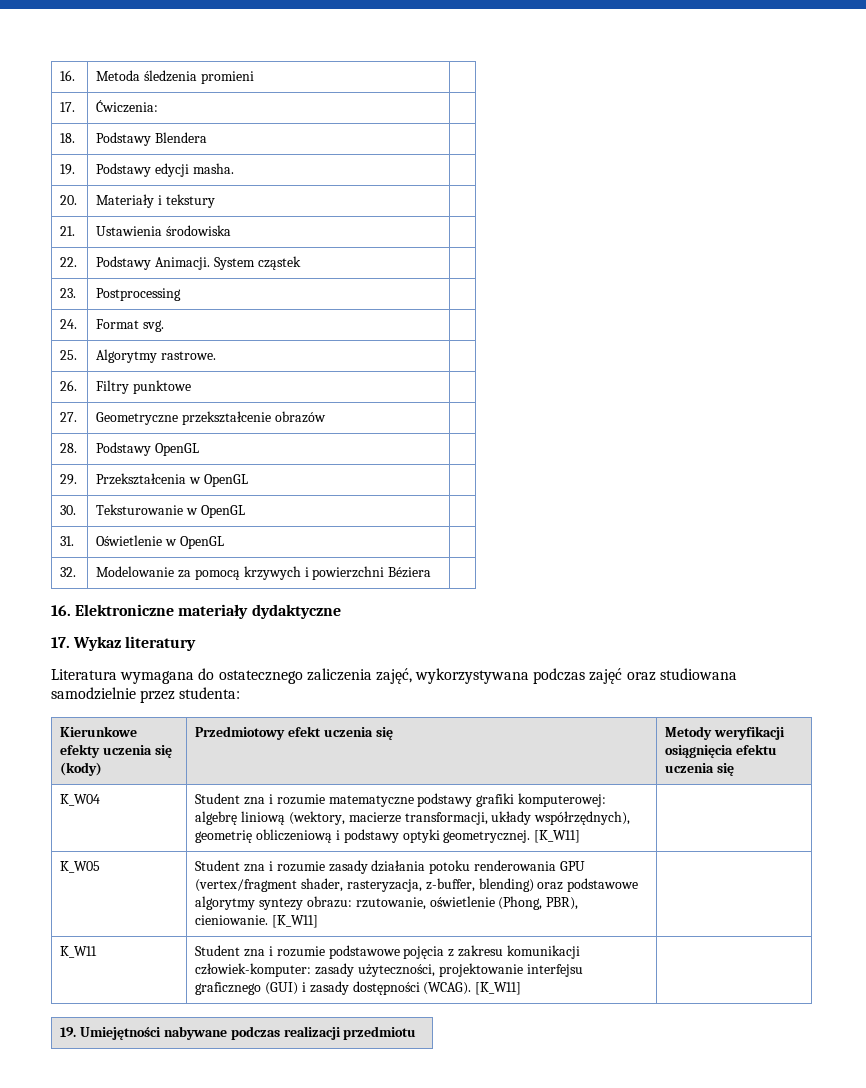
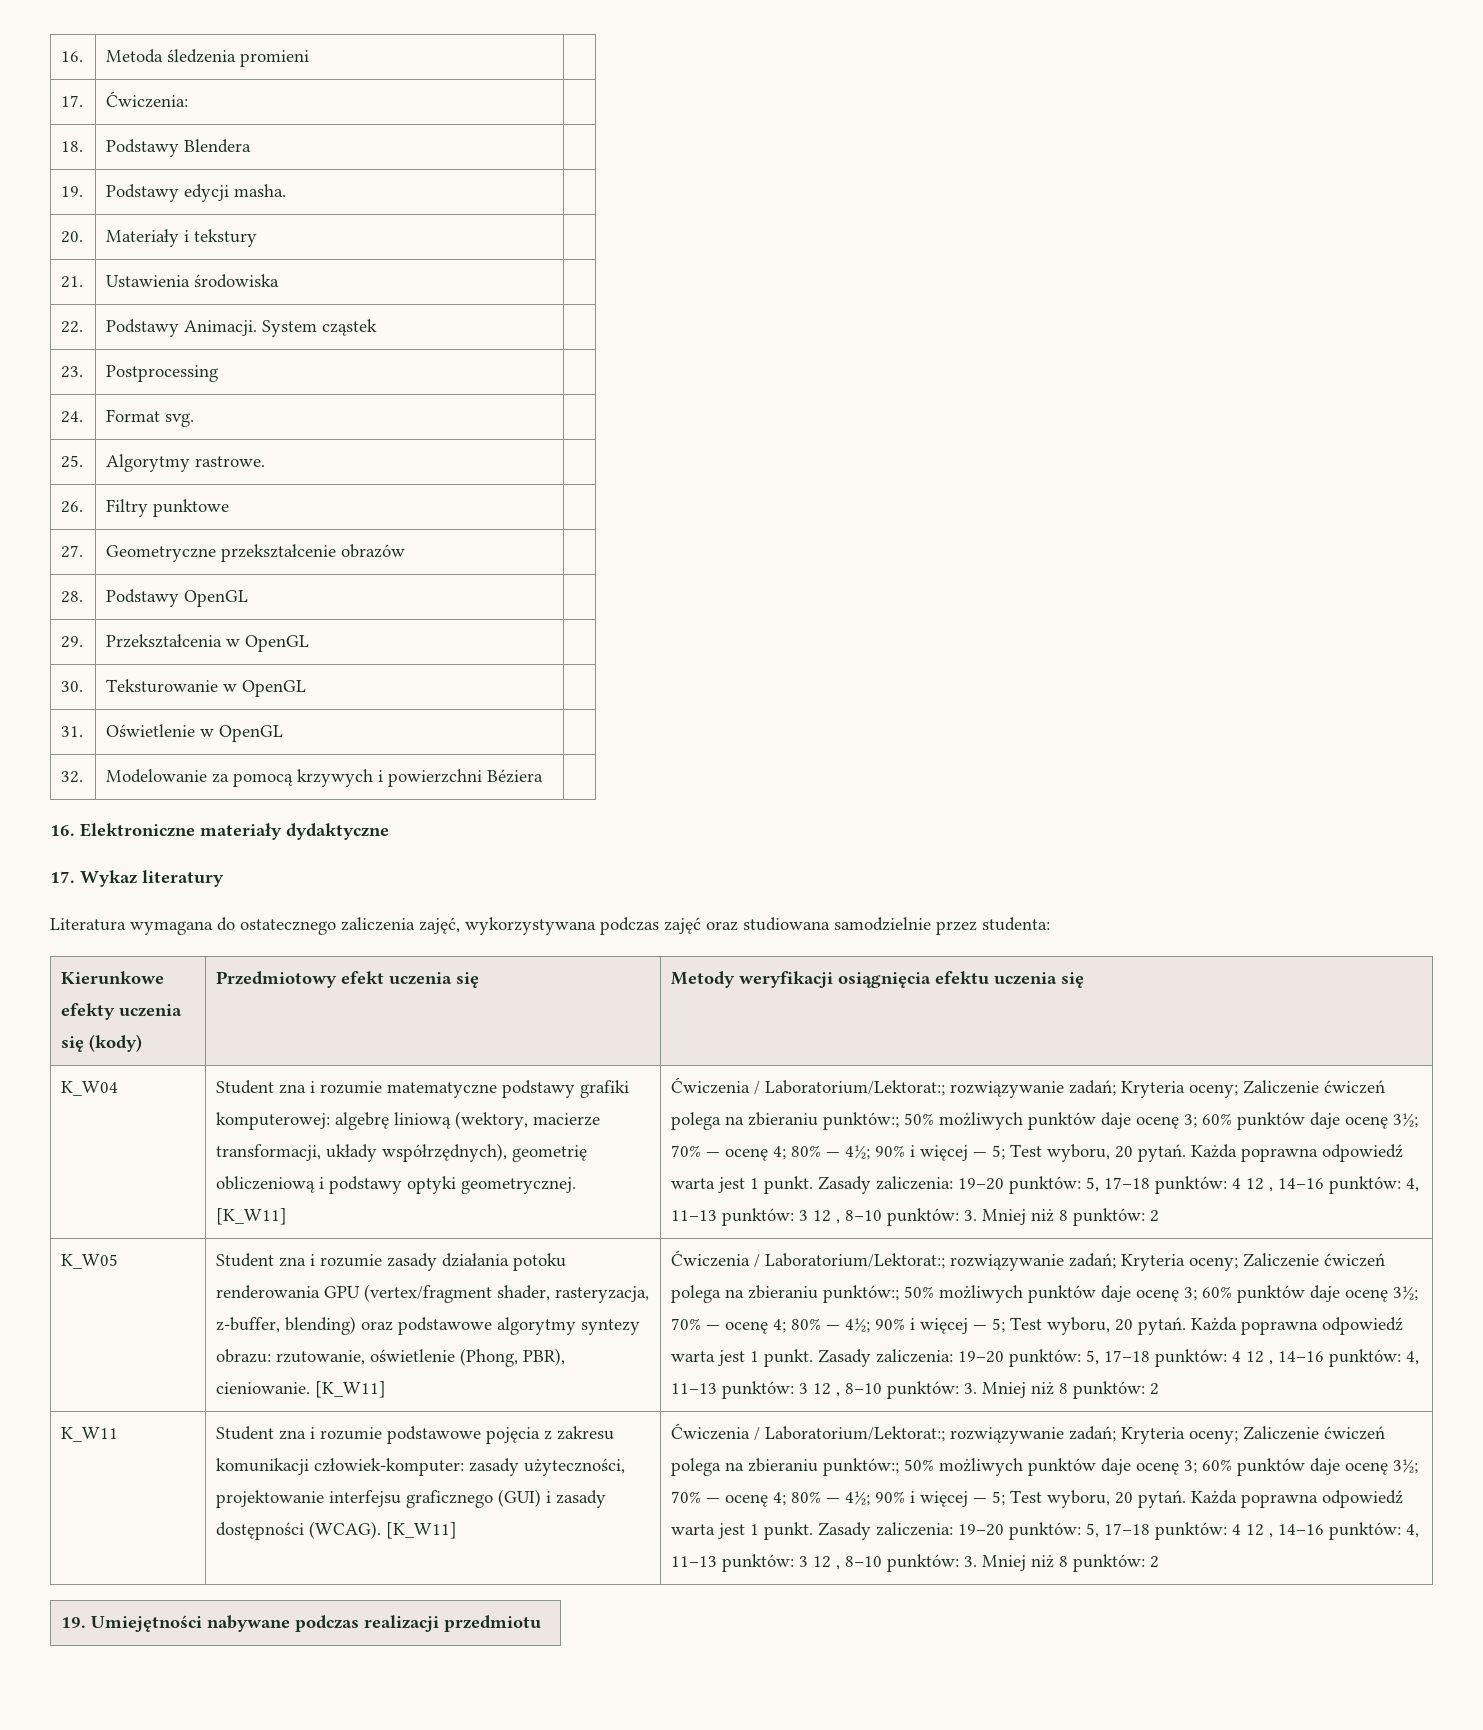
(581, 836) none -> [671,1077,1386,1098] [671,1112,1419,1130] [671,1144,1404,1162] [671,1176,1420,1194] [671,1208,1160,1226] Ćwiczenia / Laboratorium/Lektorat:; rozwiązywanie zadań; Kryteria oceny; Zaliczenie ćwiczeń polega na zbieraniu punktów:; 50% możliwych punktów daje ocenę 3; 60% punktów daje ocenę 3½; 70% — ocenę 4; 80% — 4½; 90% i więcej — 5; Test wyboru, 20 pytań. Każda poprawna odpowiedź warta jest 1 punkt. Zasady zaliczenia: 19–20 punktów: 5, 17–18 punktów: 4 12 , 14–16 punktów: 4, 11–13 punktów: 3 12 , 8–10 punktów: 3. Mniej niż 8 punktów: 2
(319, 921) none -> [671,1250,1386,1271] [671,1285,1419,1303] [671,1317,1404,1335] [671,1349,1420,1367] [671,1381,1160,1399] Ćwiczenia / Laboratorium/Lektorat:; rozwiązywanie zadań; Kryteria oceny; Zaliczenie ćwiczeń polega na zbieraniu punktów:; 50% możliwych punktów daje ocenę 3; 60% punktów daje ocenę 3½; 70% — ocenę 4; 80% — 4½; 90% i więcej — 5; Test wyboru, 20 pytań. Każda poprawna odpowiedź warta jest 1 punkt. Zasady zaliczenia: 19–20 punktów: 5, 17–18 punktów: 4 12 , 14–16 punktów: 4, 11–13 punktów: 3 12 , 8–10 punktów: 3. Mniej niż 8 punktów: 2
(522, 988) none -> [671,1423,1386,1444] [671,1458,1419,1476] [671,1490,1404,1508] [671,1522,1420,1540] [671,1554,1160,1572] Ćwiczenia / Laboratorium/Lektorat:; rozwiązywanie zadań; Kryteria oceny; Zaliczenie ćwiczeń polega na zbieraniu punktów:; 50% możliwych punktów daje ocenę 3; 60% punktów daje ocenę 3½; 70% — ocenę 4; 80% — 4½; 90% i więcej — 5; Test wyboru, 20 pytań. Każda poprawna odpowiedź warta jest 1 punkt. Zasady zaliczenia: 19–20 punktów: 5, 17–18 punktów: 4 12 , 14–16 punktów: 4, 11–13 punktów: 3 12 , 8–10 punktów: 3. Mniej niż 8 punktów: 2

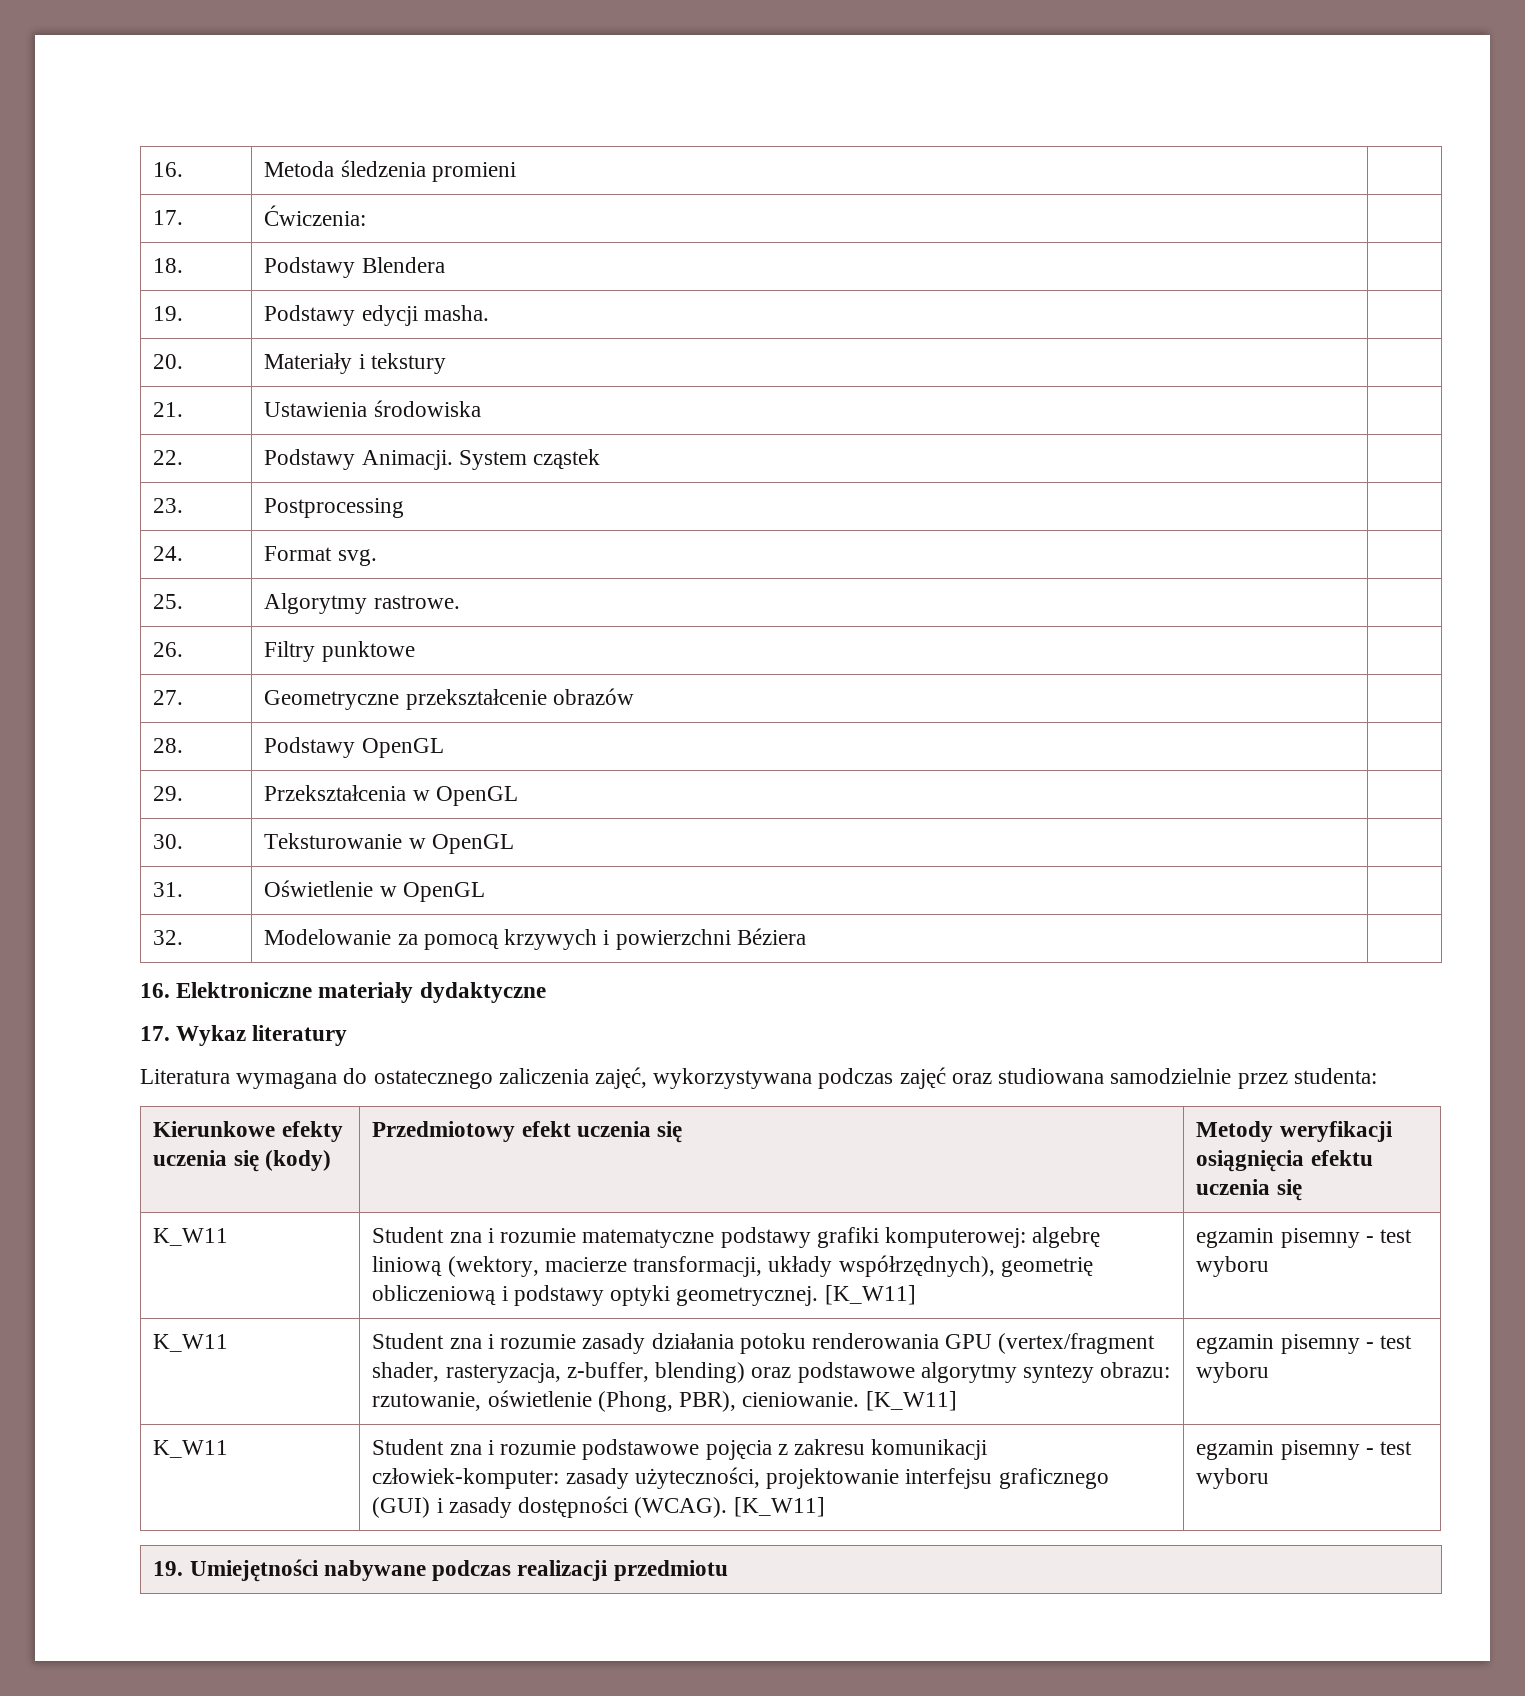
[61,1081,119,1096] K_W04 -> [153,1228,229,1246] K_W11
[671,1077,1386,1098] [671,1112,1419,1130] [671,1144,1404,1162] [671,1176,1420,1194] [671,1208,1160,1226] [61,1254,119,1269] Ćwiczenia / Laboratorium/Lektorat:; rozwiązywanie zadań; Kryteria oceny; Zaliczenie ćwiczeń polega na zbieraniu punktów:; 50% możliwych punktów daje ocenę 3; 60% punktów daje ocenę 3½; 70% — ocenę 4; 80% — 4½; 90% i więcej — 5; Test wyboru, 20 pytań. Każda poprawna odpowiedź warta jest 1 punkt. Zasady zaliczenia: 19–20 punktów: 5, 17–18 punktów: 4 12 , 14–16 punktów: 4, 11–13 punktów: 3 12 , 8–10 punktów: 3. Mniej niż 8 punktów: 2 // K_W05 -> [1196,1228,1413,1248] [1196,1256,1270,1277] [153,1334,229,1352] egzamin pisemny - test wyboru // K_W11
[671,1250,1386,1271] [671,1285,1419,1303] [671,1317,1404,1335] [671,1349,1420,1367] [671,1381,1160,1399] Ćwiczenia / Laboratorium/Lektorat:; rozwiązywanie zadań; Kryteria oceny; Zaliczenie ćwiczeń polega na zbieraniu punktów:; 50% możliwych punktów daje ocenę 3; 60% punktów daje ocenę 3½; 70% — ocenę 4; 80% — 4½; 90% i więcej — 5; Test wyboru, 20 pytań. Każda poprawna odpowiedź warta jest 1 punkt. Zasady zaliczenia: 19–20 punktów: 5, 17–18 punktów: 4 12 , 14–16 punktów: 4, 11–13 punktów: 3 12 , 8–10 punktów: 3. Mniej niż 8 punktów: 2 -> [1196,1334,1413,1354] [1196,1362,1270,1383] egzamin pisemny - test wyboru
[671,1423,1386,1444] [671,1458,1419,1476] [671,1490,1404,1508] [671,1522,1420,1540] [671,1554,1160,1572] Ćwiczenia / Laboratorium/Lektorat:; rozwiązywanie zadań; Kryteria oceny; Zaliczenie ćwiczeń polega na zbieraniu punktów:; 50% możliwych punktów daje ocenę 3; 60% punktów daje ocenę 3½; 70% — ocenę 4; 80% — 4½; 90% i więcej — 5; Test wyboru, 20 pytań. Każda poprawna odpowiedź warta jest 1 punkt. Zasady zaliczenia: 19–20 punktów: 5, 17–18 punktów: 4 12 , 14–16 punktów: 4, 11–13 punktów: 3 12 , 8–10 punktów: 3. Mniej niż 8 punktów: 2 -> [1196,1440,1413,1460] [1196,1468,1270,1489] egzamin pisemny - test wyboru

